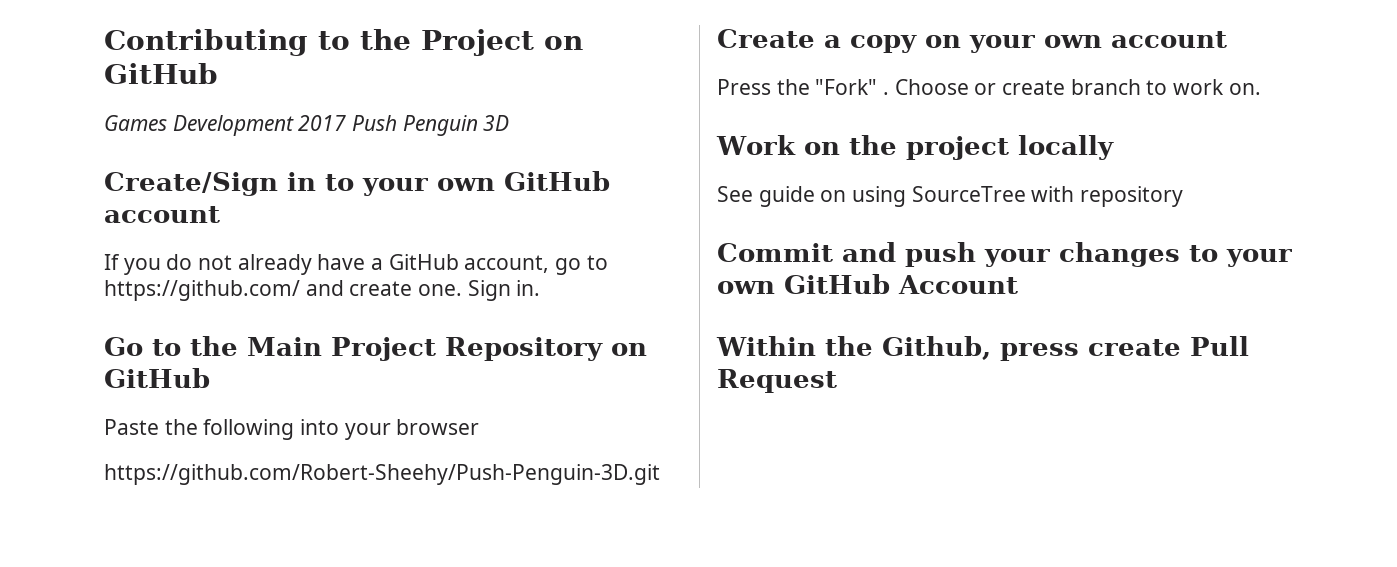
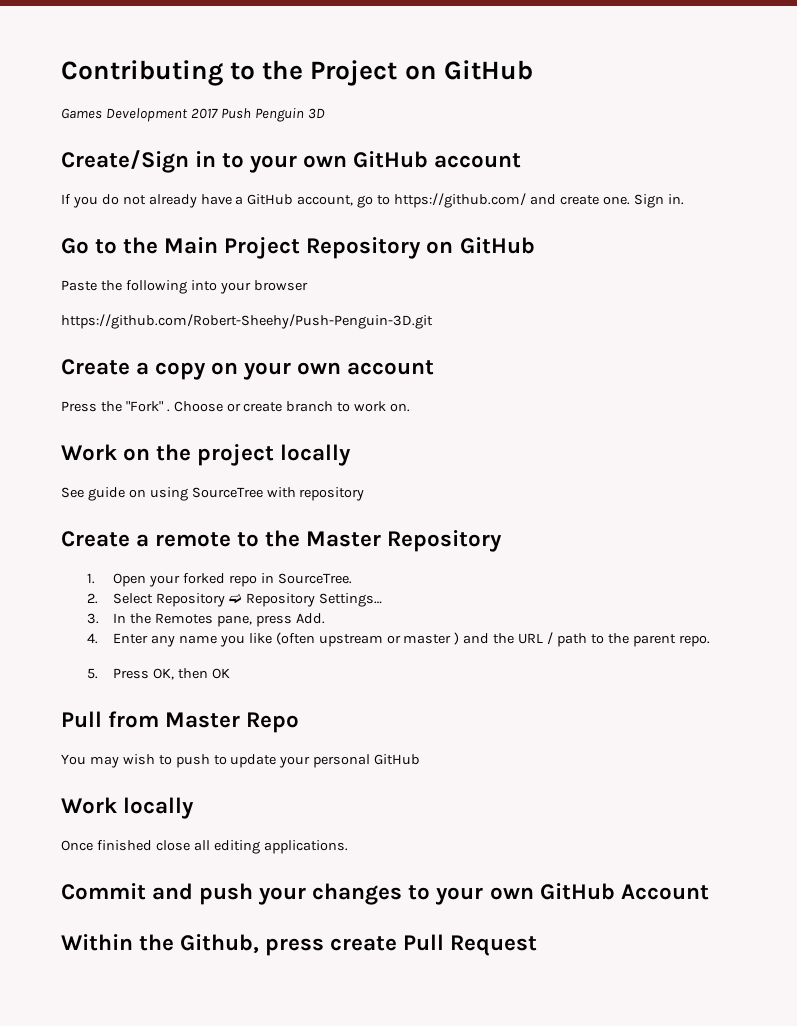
(1184, 196) none -> [61,530,503,552] [87,573,352,587] [87,593,382,607] [87,613,325,627] [87,632,710,647] [87,668,230,680] [61,711,300,733] [61,754,421,768] [61,797,195,819] [61,840,348,854] // Create a remote to the Master Repository // 1. Open your forked repo in SourceTree. // 2. Select Repository ➫ Repository Settings… // 3. In the Remotes pane, press Add. // 4. Enter any name you like (often upstream or master ) and the URL / path to the parent repo. // 5. Press OK, then OK // Pull from Master Repo // You may wish to push to update your personal GitHub // Work locally // Once finished close all editing applications.

